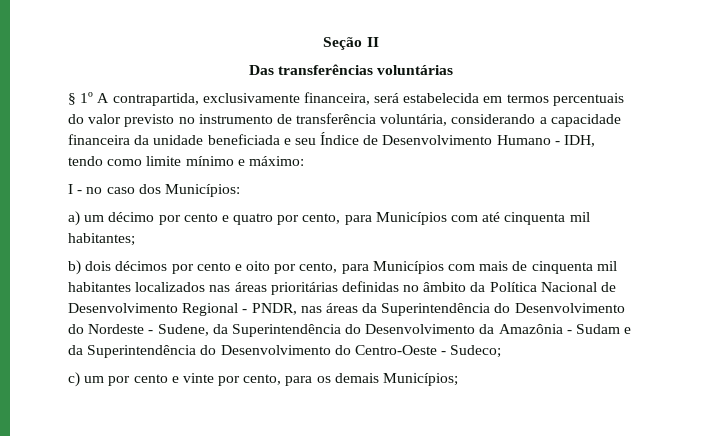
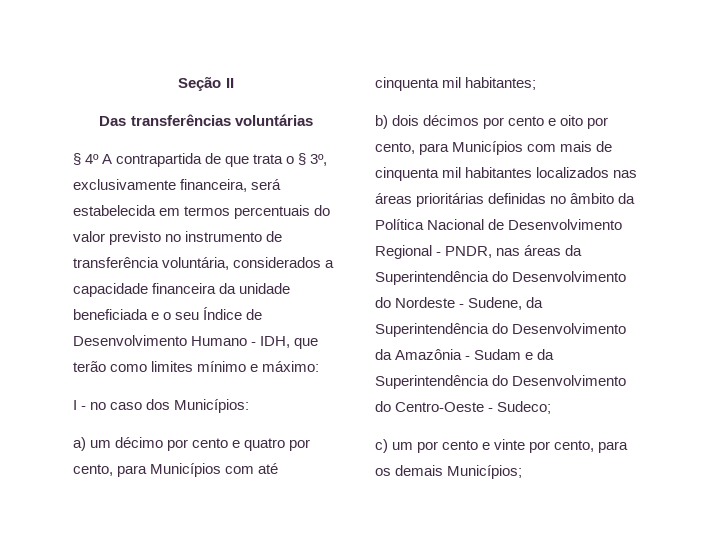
[80,92,199,106] 1º A contrapartida, -> [85,153,328,167] 4º A contrapartida de que trata o § 3º,
[451,114,536,124] considerando -> [233,257,322,268] considerados
(291, 141) none -> [163,312,172,320] o
[68,156,182,166] tendo como limite -> [294,338,319,349] [73,361,194,372] que terão como limites

